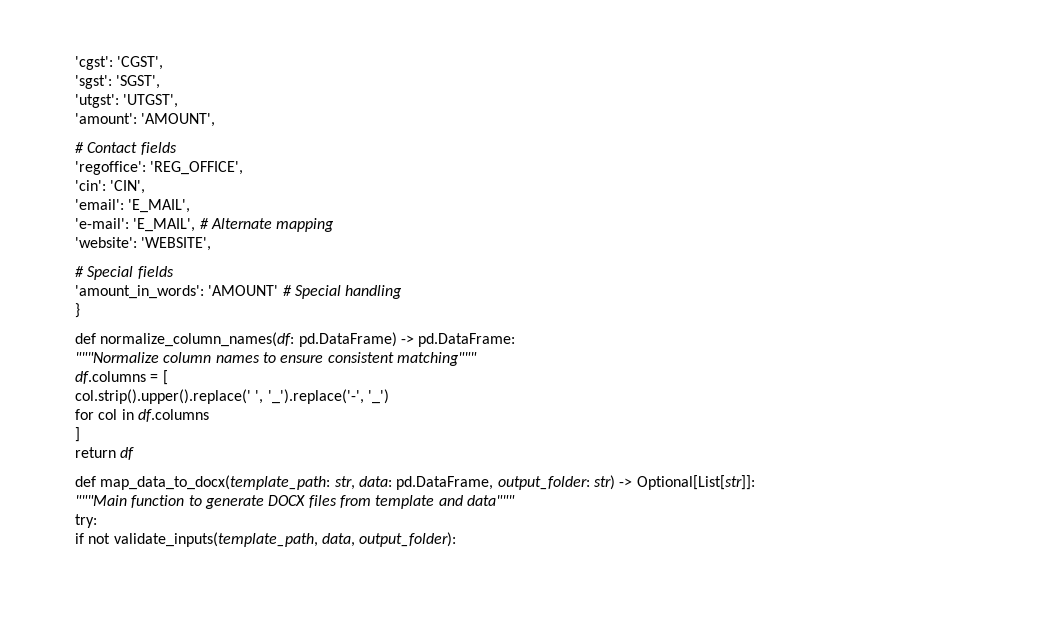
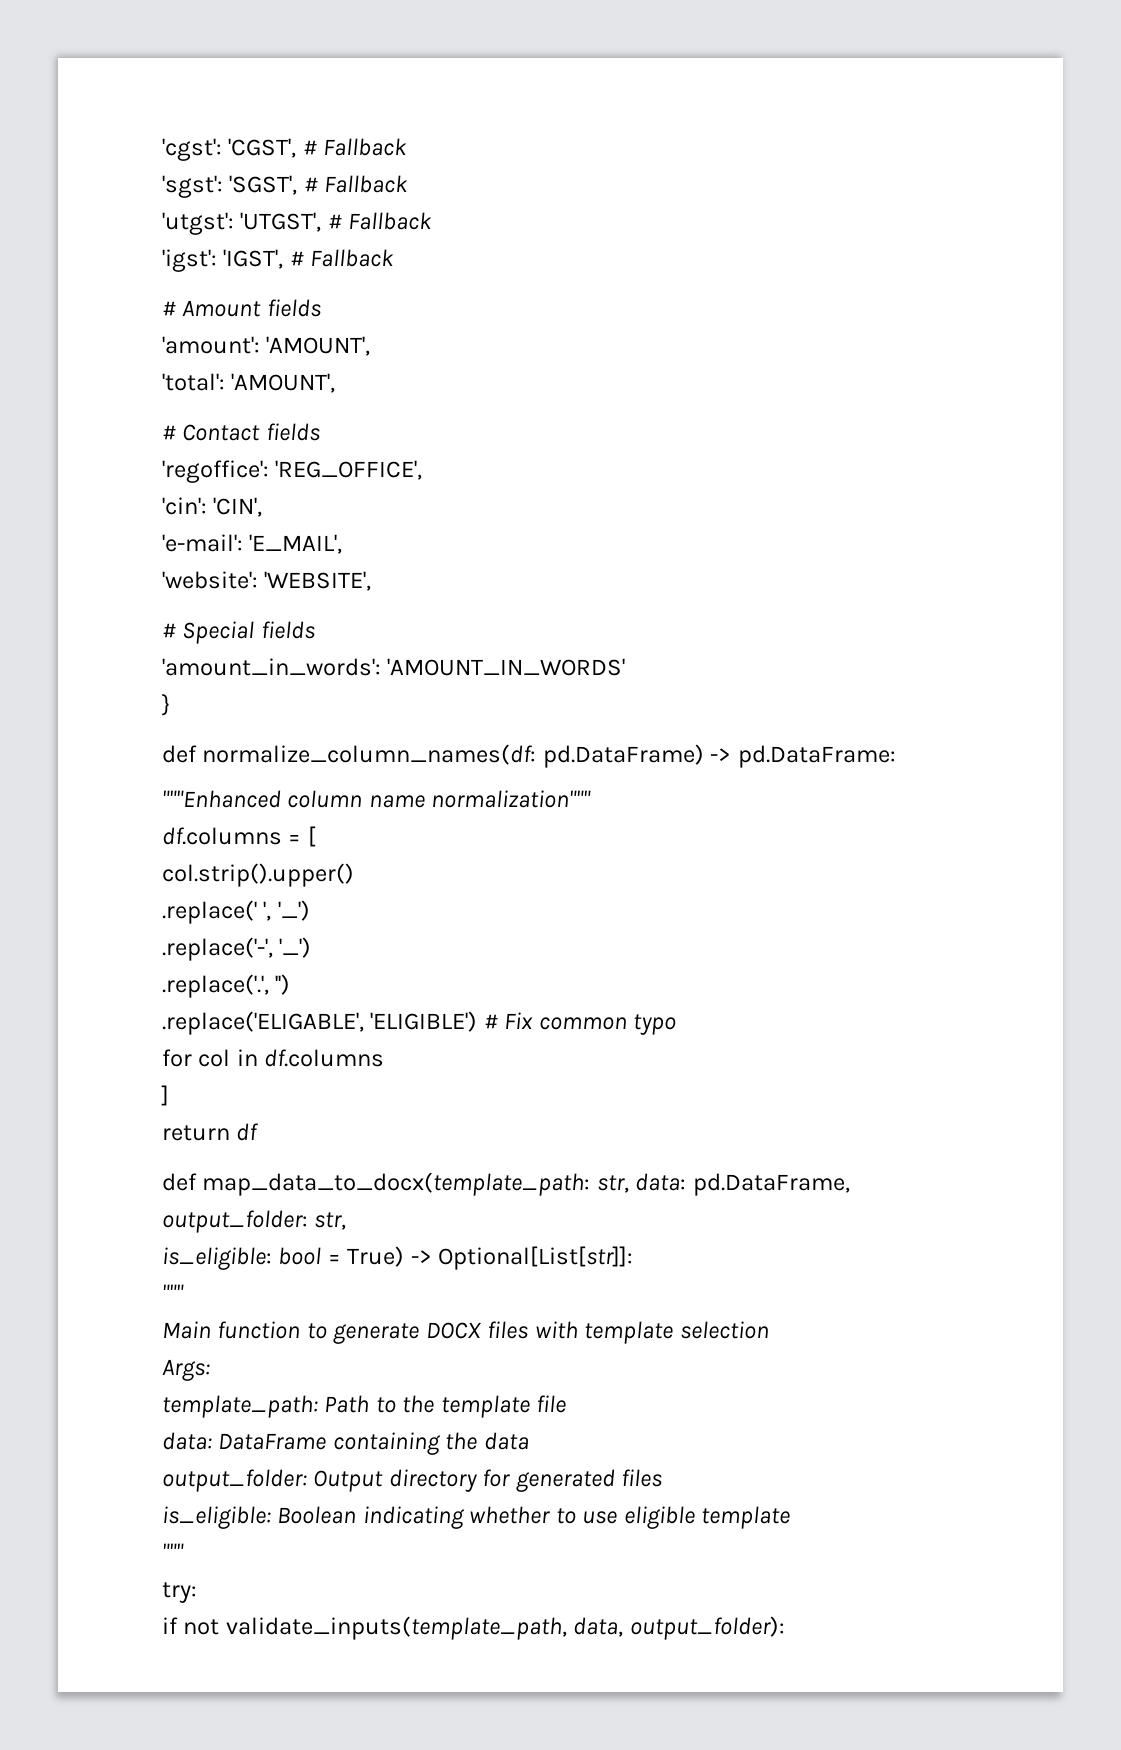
(164, 63) none -> [302,138,408,156] # Fallback
(161, 82) none -> [303,175,409,193] # Fallback
(179, 101) none -> [327,212,433,230] [162,249,395,272] [162,299,321,317] # Fallback // 'igst': 'IGST', # Fallback // # Amount fields
(216, 120) none -> [162,373,336,393] // 'total': 'AMOUNT',
[75,199,191,213] // 'email': 'E_MAIL', -> (263, 507) none
[199,218,335,232] # Alternate mapping -> (343, 544) none
[208,285,403,299] 'AMOUNT' # Special handling -> [387,658,626,676] 'AMOUNT_IN_WORDS'
[75,352,477,366] [75,370,168,385] [75,389,389,404] """Normalize column names to ensure consistent matching""" // df.columns = [ // col.strip().upper().replace(' ', '_').replace('-', '_') -> [162,790,592,808] [162,826,316,847] [162,863,354,887] [162,900,310,924] [162,937,312,961] [162,974,291,998] [162,1011,677,1035] """Enhanced column name normalization""" // df.columns = [ // col.strip().upper() // .replace(' ', '_') // .replace('-', '_') // .replace('.', '') // .replace('ELIGABLE', 'ELIGIBLE') # Fix common typo
[593,475,615,490] str) -> [314,1212,347,1230] [162,1246,405,1270] str, // is_eligible: bool = True)
[75,495,127,506] """Main -> [162,1284,184,1301] [162,1321,211,1339] """ // Main
[339,495,515,509] from template and data""" -> [534,1321,769,1344] [162,1359,210,1381] [162,1395,567,1418] [162,1432,529,1455] [162,1469,663,1492] [162,1506,791,1529] [162,1543,184,1560] with template selection // Args: // template_path: Path to the template file // data: DataFrame containing the data // output_folder: Output directory for generated files // is_eligible: Boolean indicating whether to use eligible template // """

